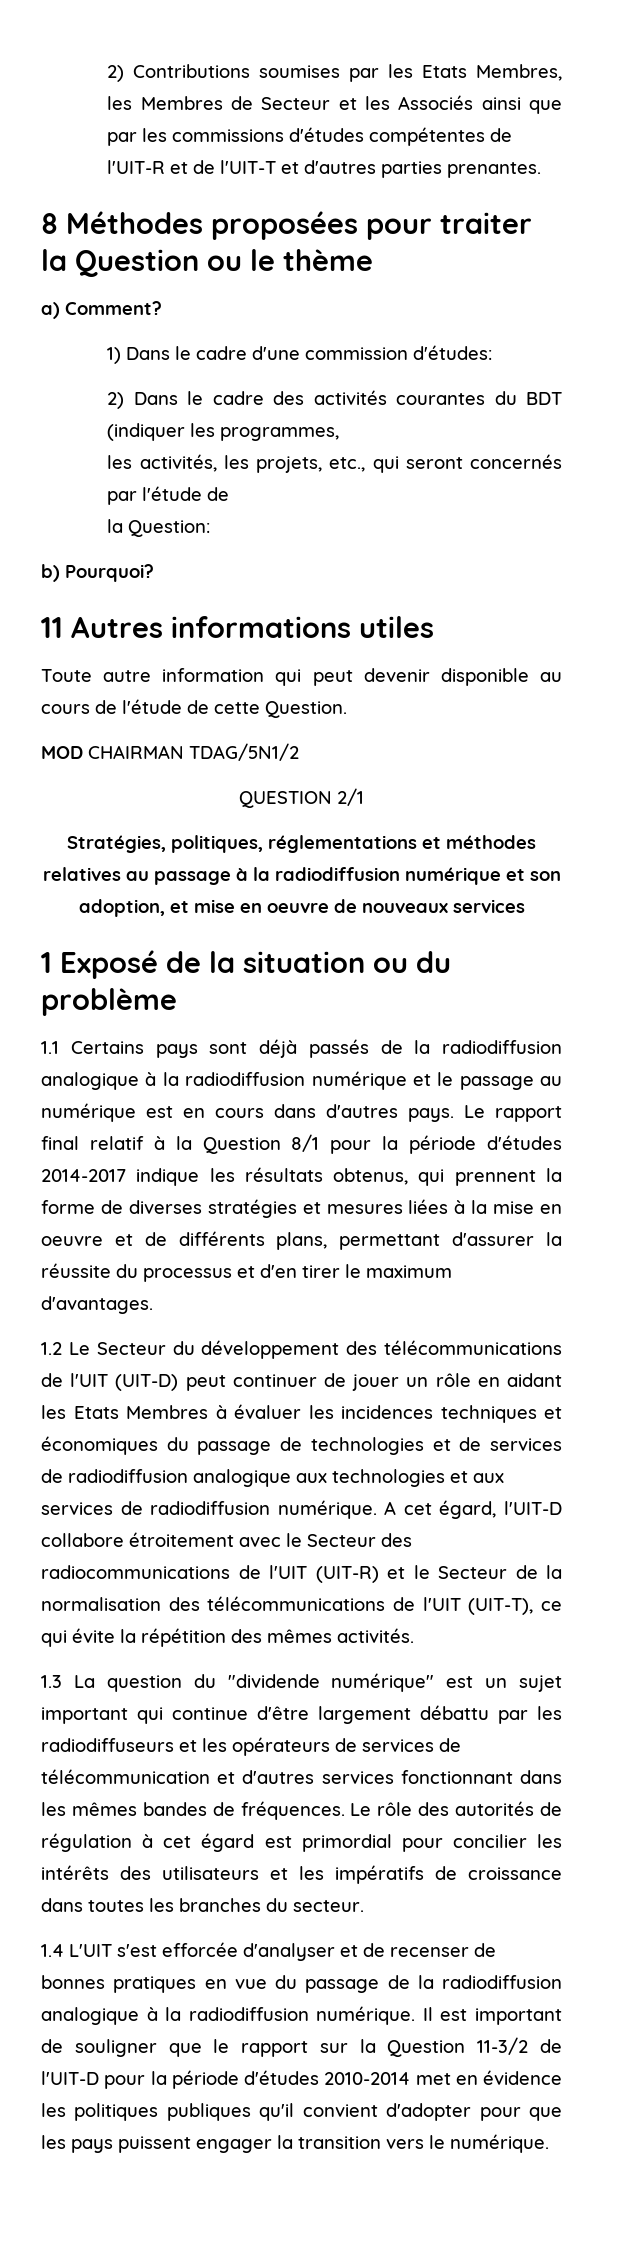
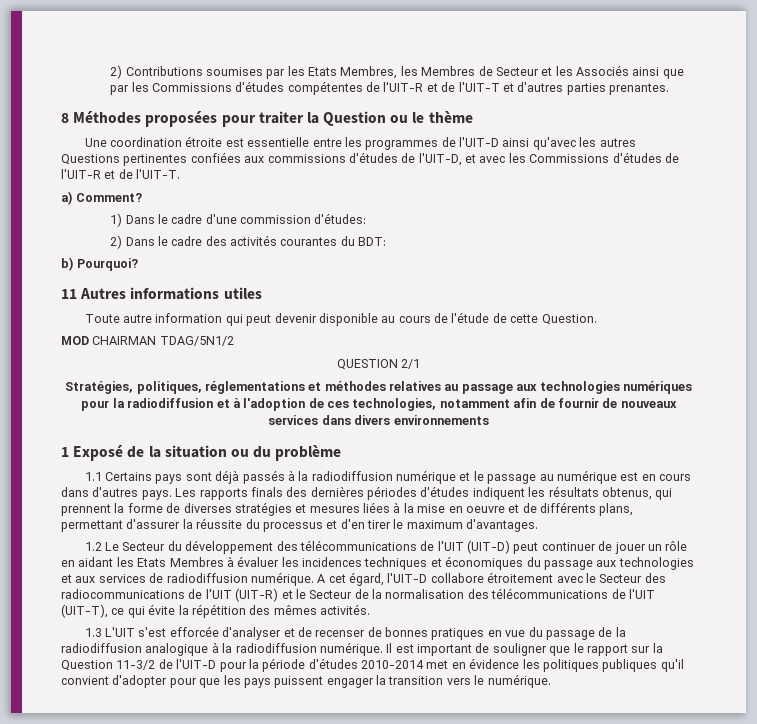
[172,129,285,142] commissions -> [151,83,232,92] Commissions
(373, 260) none -> [84,136,636,150] [61,152,679,166] [61,169,181,179] // Une coordination étroite est essentielle entre les programmes de l'UIT-D ainsi qu'avec les autres Questions pertinentes confiées aux commissions d'études de l'UIT-D, et avec les Commissions d'études de l'UIT-R et de l'UIT-T.
[525,392,562,405] [107,423,340,441] [107,454,562,473] [107,486,230,505] [107,519,211,537] BDT (indiquer les programmes, // les activités, les projets, etc., qui seront concernés par l'étude de // la Question: -> [358,237,387,246] BDT:
[235,867,561,885] [78,899,329,917] à la radiodiffusion numérique et son adoption, et mise en oeuvre -> [516,381,692,394] [81,398,599,411] aux technologies numériques pour la radiodiffusion et à l'adoption de ces technologies, notamment afin de fournir
(525, 906) none -> [321,415,489,425] dans divers environnements
[380,1040,562,1054] [41,1072,139,1090] de la radiodiffusion analogique -> (285, 477) none
[464,1105,562,1122] [41,1134,563,1154] [41,1168,200,1186] Le rapport final relatif à la Question 8/1 pour la période d'études 2014-2017 indique -> [175,486,525,500] Les rapports finals des dernières périodes d'études indiquent
[280,1437,562,1455] [41,1469,291,1487] de technologies et de services de radiodiffusion analogique -> (593, 565) none
[73,1673,562,1692] [41,1705,562,1724] [41,1737,461,1756] [41,1769,562,1784] [41,1801,563,1820] [41,1833,562,1852] [41,1865,562,1884] [41,1898,364,1912] [41,1944,64,1957] La question du "dividende numérique" est un sujet important qui continue d'être largement débattu par les radiodiffuseurs et les opérateurs de services de télécommunication et d'autres services fonctionnant dans les mêmes bandes de fréquences. Le rôle des autorités de régulation à cet égard est primordial pour concilier les intérêts des utilisateurs et les impératifs de croissance dans toutes les branches du secteur. // 1.4 -> (102, 632) none

